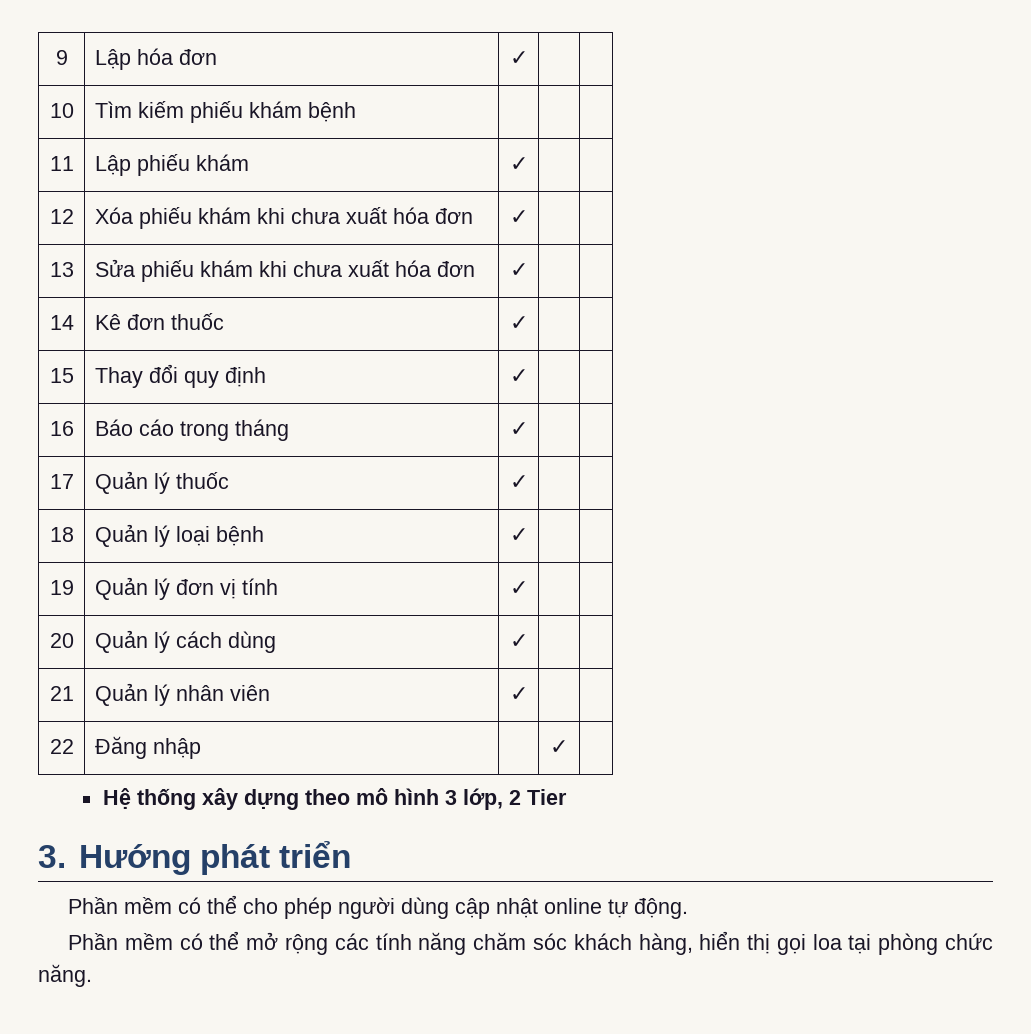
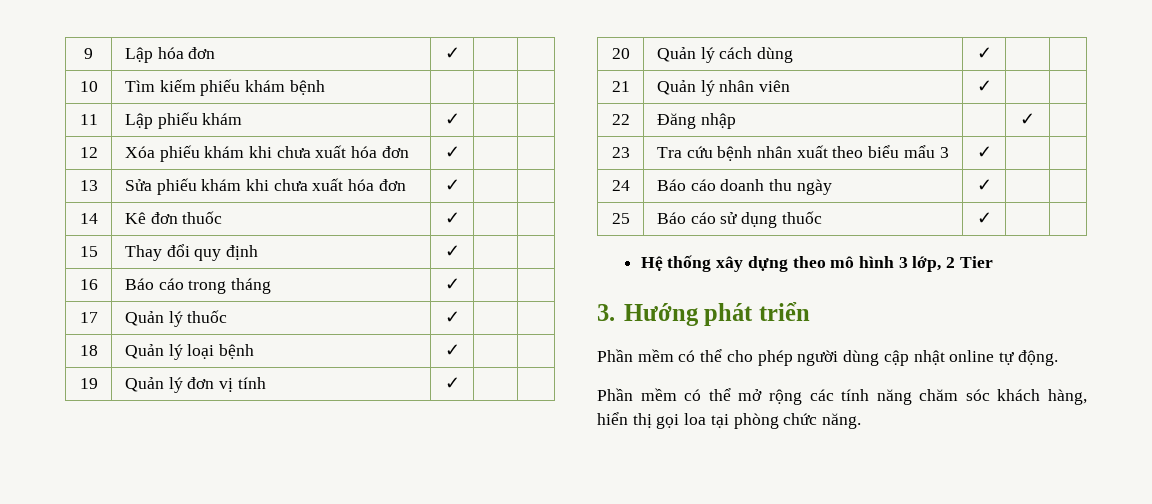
(568, 747) none -> [611,147,630,158] [656,145,949,161] [976,146,992,158] [611,180,630,191] [656,179,832,195] [976,179,992,191] [611,213,630,224] [656,211,822,228] [976,212,992,224] // 23 | Tra cứu bệnh nhân xuất theo biểu mẩu 3 | ✓ | | // 24 | Báo cáo doanh thu ngày | ✓ | | // 25 | Báo cáo sử dụng thuốc | ✓ | |

